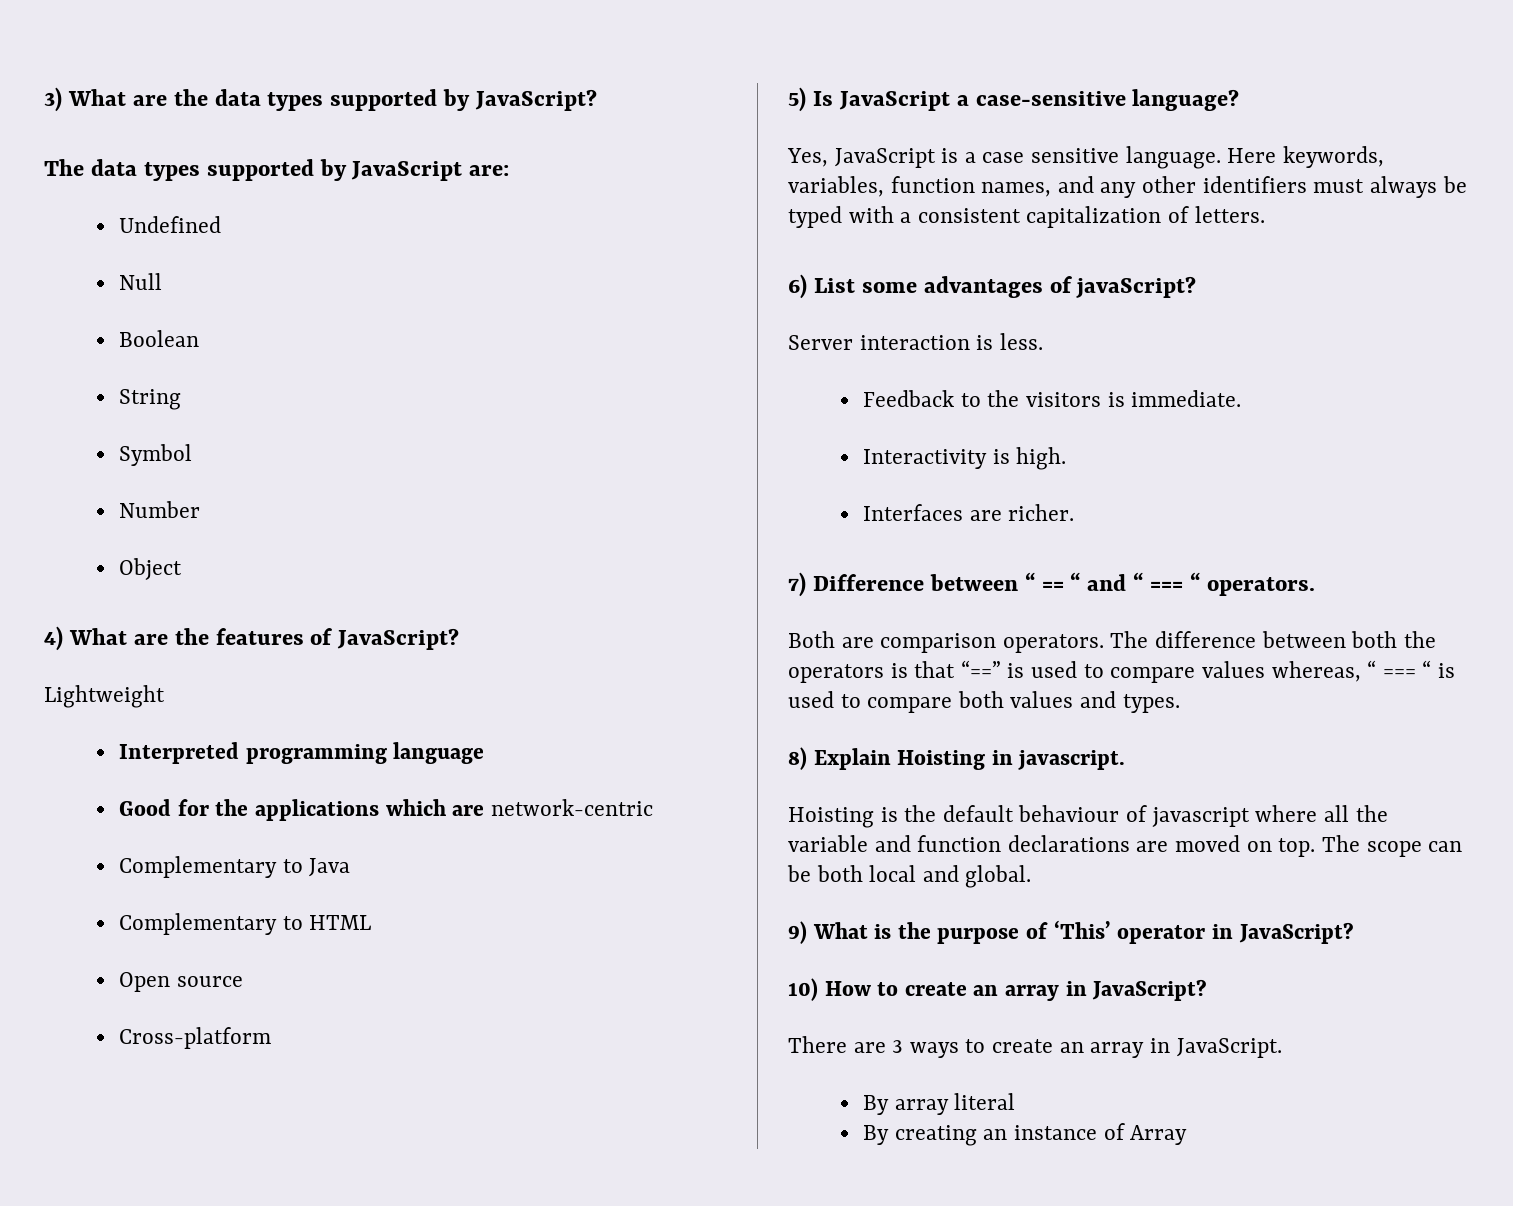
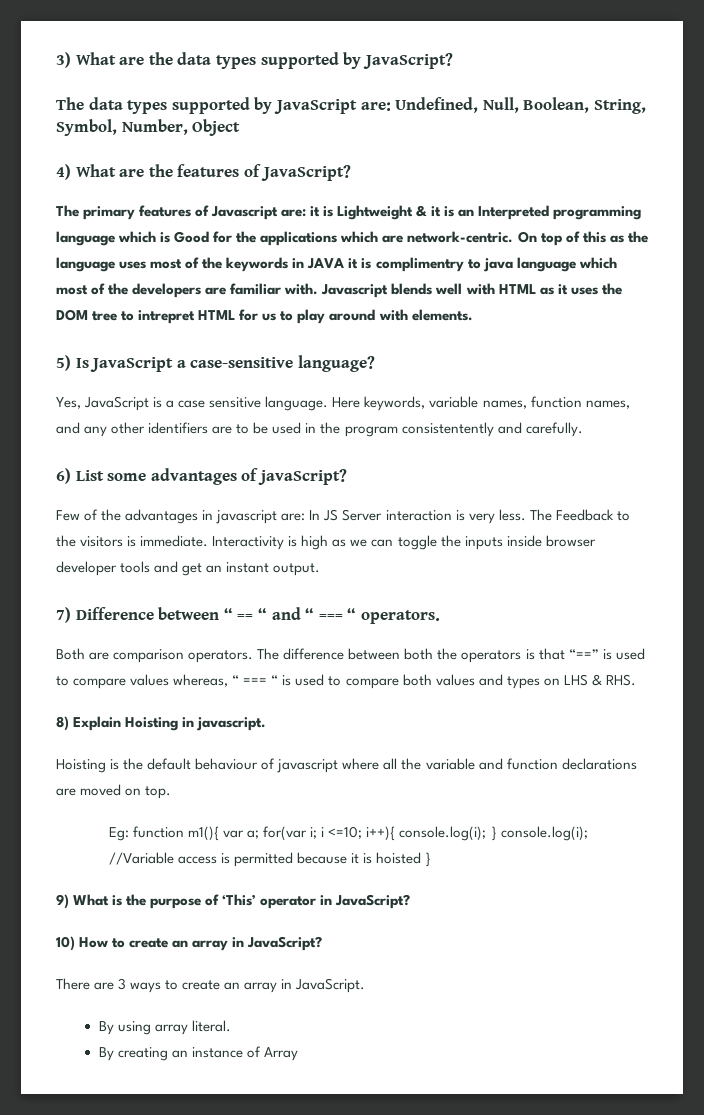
[119,216,222,233] [119,273,163,290] [119,330,200,347] [119,389,182,410] [119,444,193,466] [119,501,201,518] // Undefined // Null // Boolean // String // Symbol // Number // -> [395,97,646,114] [56,119,188,136] Undefined, Null, Boolean, String, Symbol, Number,
[44,685,165,708] Lightweight // -> [56,205,474,220] The primary features of Javascript are: it is Lightweight & it is an
(485, 753) // -> [118,231,171,243] which is
[490,799,653,816] [119,856,351,878] [119,913,372,935] [119,972,243,992] [119,1027,272,1049] network-centric // Complementary to Java // Complementary to HTML // Open source // Cross-platform -> [407,231,648,246] [56,257,617,272] [56,283,622,298] [56,309,473,324] network-centric. On top of this as the language uses most of the keywords in JAVA it is complimentry to java language which most of the developers are familiar with. Javascript blends well with HTML as it uses the DOM tree to intrepret HTML for us to play around with elements.
[788,176,884,197] variables, -> [429,396,527,409] variable names,
[1313,176,1467,198] [788,206,1265,228] must always be typed with a consistent capitalization of letters. -> [212,422,583,437] are to be used in the program consistentently and carefully.
(1197, 287) none -> [56,509,339,524] Few of the advantages in javascript are: In JS
(994, 342) none -> [468,513,495,524] very
(1043, 341) // -> [529,509,552,521] The
(1242, 398) // -> (209, 541) none
[1016,447,1067,470] [863,504,1075,521] high. // Interfaces are richer. -> [301,535,596,550] [56,561,321,576] high as we can toggle the inputs inside browser developer tools and get an instant output.
[1122,694,1180,713] types. -> [506,674,636,689] types on LHS & RHS.
[1321,835,1463,857] [787,865,1032,888] The scope can be both local and global. -> [108,826,588,841] [108,852,432,867] // Eg: function m1(){ var a; for(var i; i <=10; i++){ console.log(i); } console.log(i); //Variable access is permitted because it is hoisted }
[894,1093,1016,1115] array literal -> [118,1020,232,1035] using array literal.

